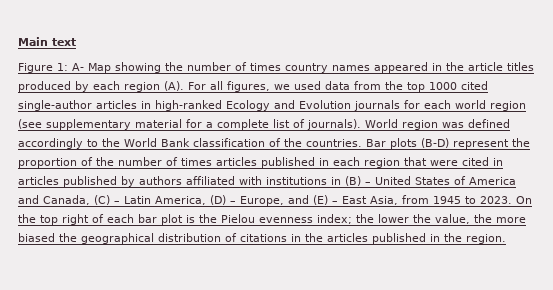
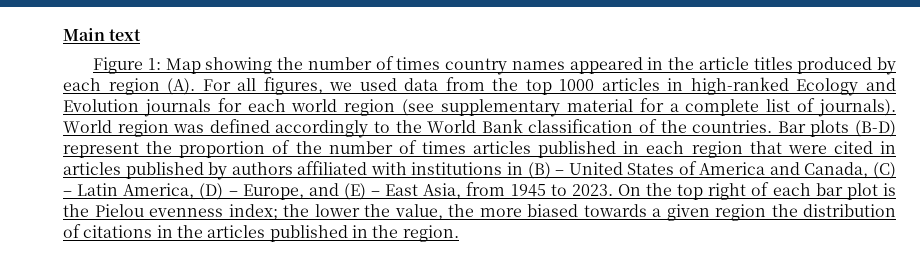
[72,63,84,71] A- -> (161, 64) none
[461,81,488,90] [18,100,92,111] cited single-author -> (595, 85) none
[59,233,154,244] the geographical -> [583,204,798,221] towards a given region the

